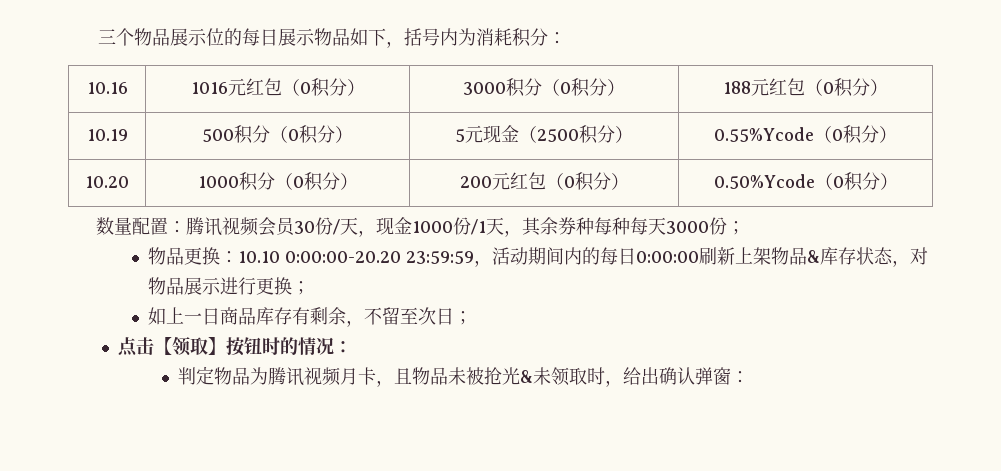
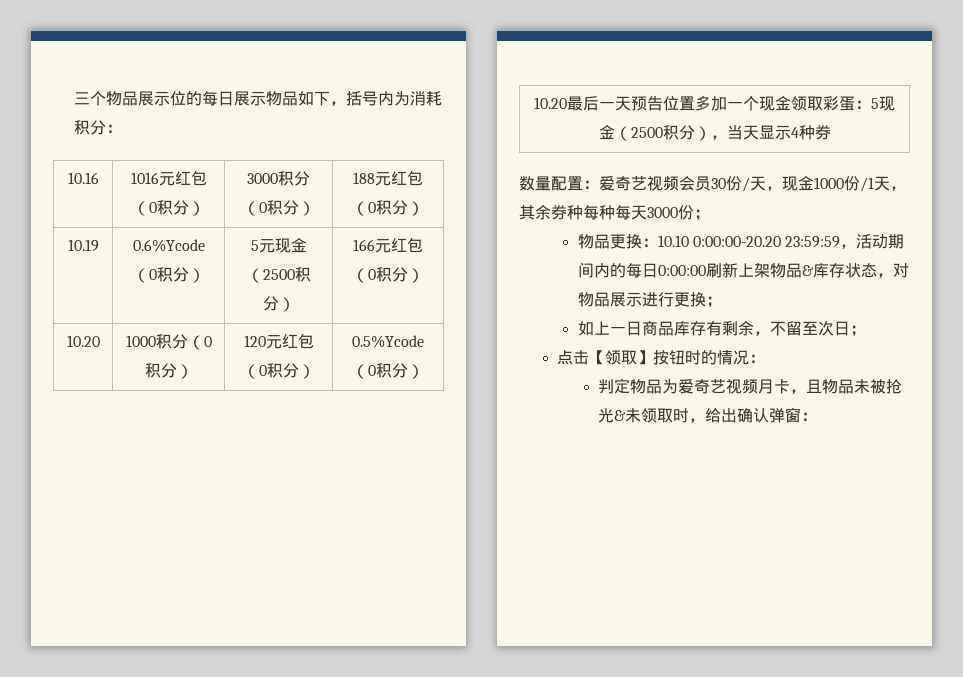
[202,125,270,144] 500积分 -> [132,239,205,252] 0.6%Ycode
[714,127,815,142] 0.55%Ycode -> [353,237,423,253] 166元红包
[459,172,629,191] [713,172,898,191] 200元红包（0积分） | 0.50%Ycode（0积分） -> [243,333,314,349] [242,363,315,379] [352,335,424,348] [352,363,424,379] [534,95,895,111] [598,125,831,141] 120元红包（0积分） | 0.5%Ycode（0积分） // 10.20最后一天预告位置多加一个现金领取彩蛋：5现金（2500积分），当天显示4种券
[185,217,222,236] 腾讯 -> [599,176,647,191] 爱奇艺
[267,367,304,386] 腾讯 -> [678,379,727,394] 爱奇艺

